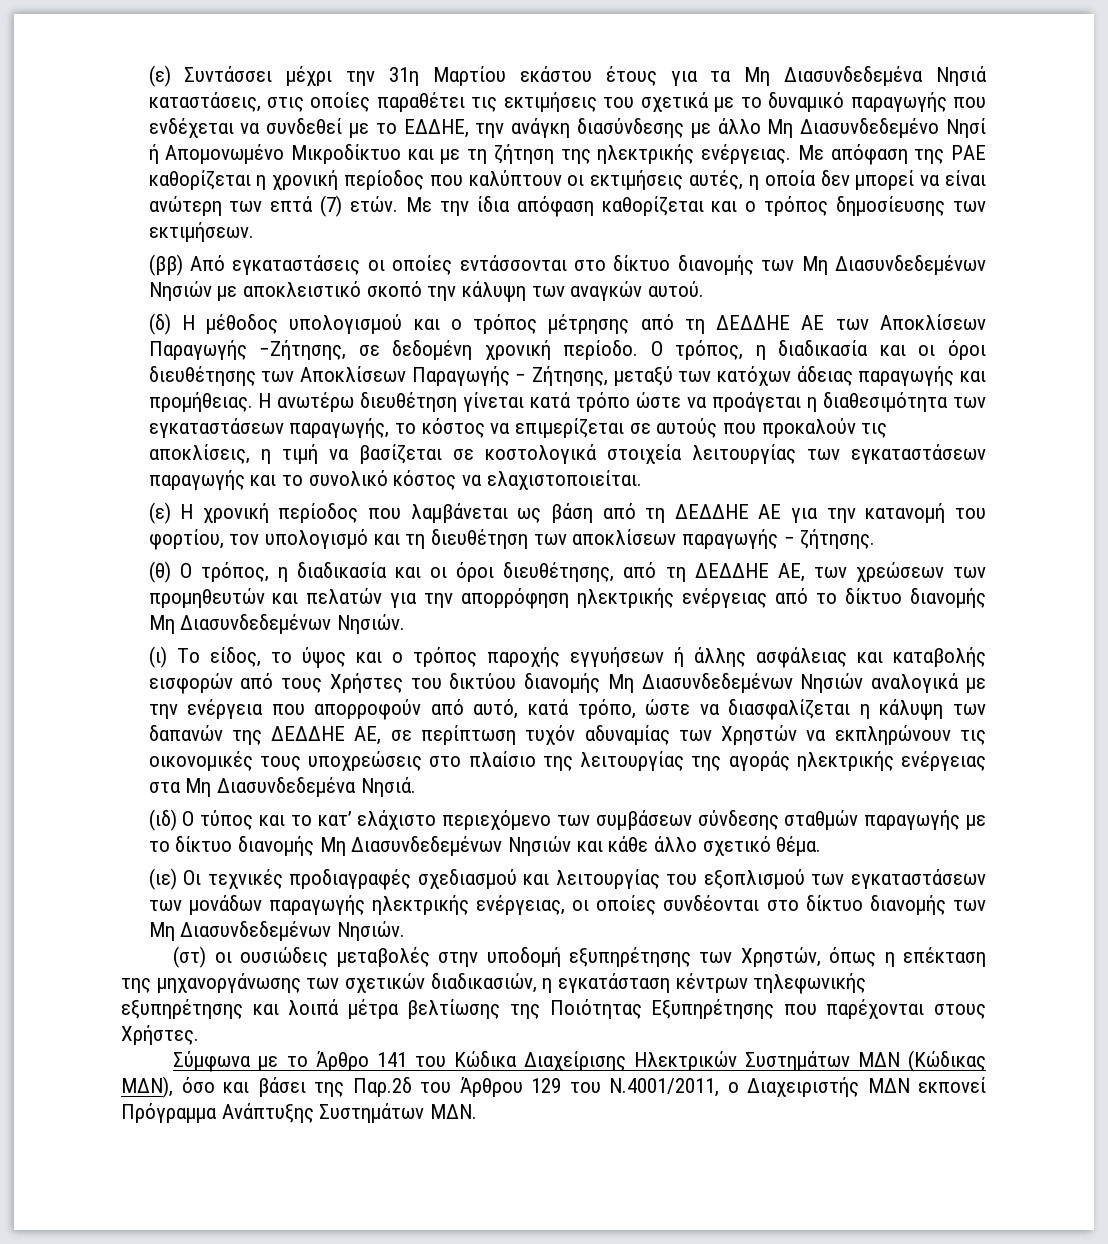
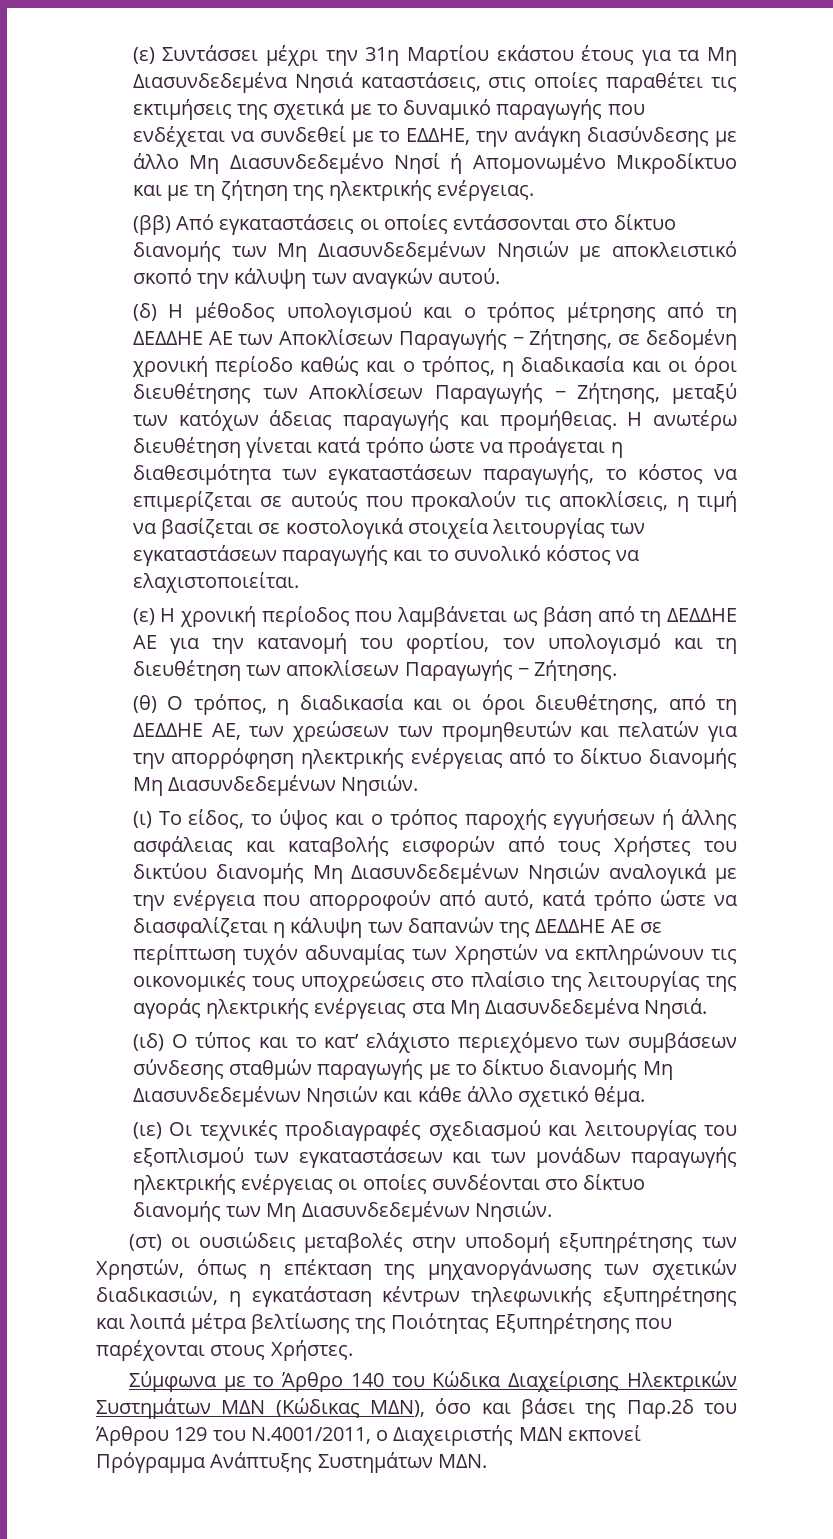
[603,97,635,108] του -> [237,104,269,120] της
[797,144,987,165] [148,170,986,190] [148,195,986,217] [148,222,254,242] Με απόφαση της ΡΑΕ καθορίζεται η χρονική περίοδος που καλύπτουν οι εκτιμήσεις αυτές, η οποία δεν μπορεί να είναι ανώτερη των επτά (7) ετών. Με την ίδια απόφαση καθορίζεται και ο τρόπος δημοσίευσης των εκτιμήσεων. -> (535, 190) none
[259,340,347,360] −Ζήτησης, -> [512,329,613,350] − Ζήτησης,
[563,340,663,360] περίοδο. Ο -> [215,356,415,377] περίοδο καθώς και ο
[681,529,876,549] παραγωγής − ζήτησης. -> [404,660,618,681] Παραγωγής − Ζήτησης.
[577,699,636,719] τρόπο, -> [593,890,652,911] τρόπο
[354,726,382,745] ΑΕ, -> [610,919,635,933] ΑΕ
(986, 879) none -> [452,1152,482,1163] και
[476,895,566,915] ενέργειας, -> [241,1174,334,1195] ενέργειας
[376,1052,407,1067] 141 -> [350,1373,384,1387] 140

